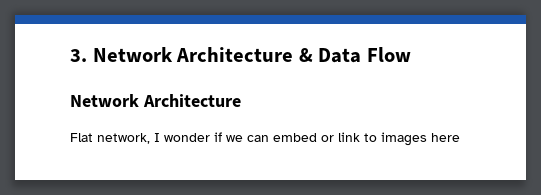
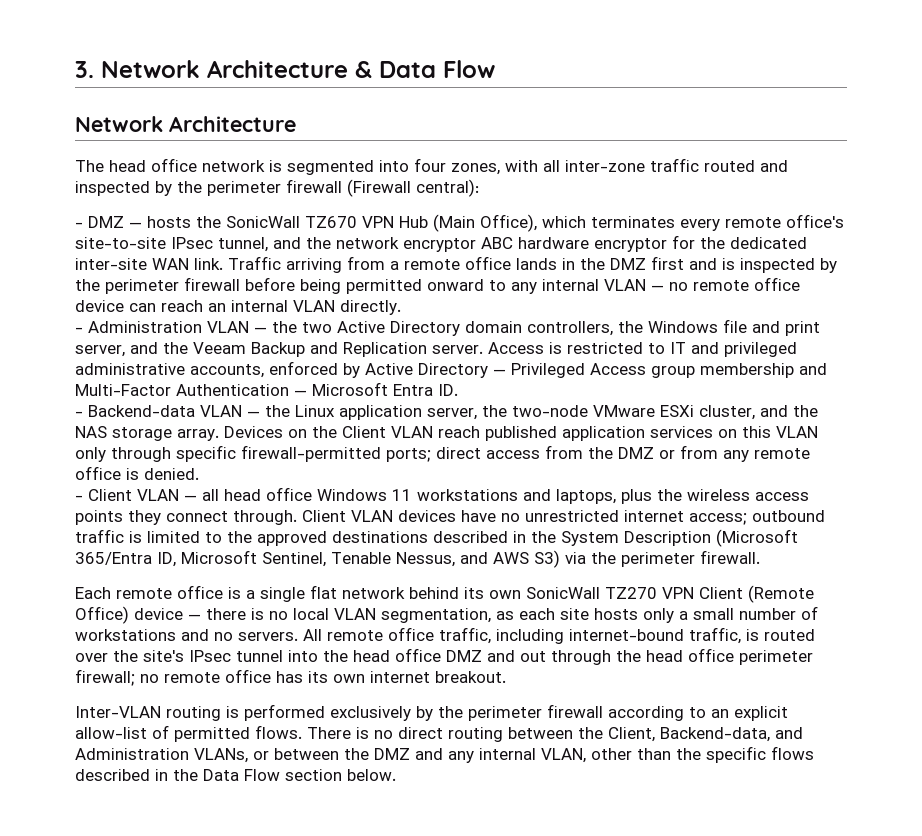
[70,132,460,146] Flat network, I wonder if we can embed or link to images here -> [75,158,788,175] [75,179,479,197] [75,214,844,232] [75,235,807,252] [75,256,837,273] [75,277,800,294] [75,300,401,315] [75,319,820,336] [75,342,797,357] [75,361,827,378] [75,382,458,396] [75,405,818,420] [75,426,818,441] [75,445,810,462] [75,466,199,480] [75,487,809,504] [75,510,825,525] [75,529,798,547] [75,550,760,568] [75,585,814,603] [75,606,818,624] [75,627,815,644] [75,648,813,665] [75,669,506,686] [75,704,788,721] [75,725,803,742] [75,746,814,763] [75,769,396,781] The head office network is segmented into four zones, with all inter-zone traffic routed and inspected by the perimeter firewall (Firewall central): // - DMZ — hosts the SonicWall TZ670 VPN Hub (Main Office), which terminates every remote office's site-to-site IPsec tunnel, and the network encryptor ABC hardware encryptor for the dedicated inter-site WAN link. Traffic arriving from a remote office lands in the DMZ first and is inspected by the perimeter firewall before being permitted onward to any internal VLAN — no remote office device can reach an internal VLAN directly. // - Administration VLAN — the two Active Directory domain controllers, the Windows file and print server, and the Veeam Backup and Replication server. Access is restricted to IT and privileged administrative accounts, enforced by Active Directory — Privileged Access group membership and Multi-Factor Authentication — Microsoft Entra ID. // - Backend-data VLAN — the Linux application server, the two-node VMware ESXi cluster, and the NAS storage array. Devices on the Client VLAN reach published application services on this VLAN only through specific firewall-permitted ports; direct access from the DMZ or from any remote office is denied. // - Client VLAN — all head office Windows 11 workstations and laptops, plus the wireless access points they connect through. Client VLAN devices have no unrestricted internet access; outbound traffic is limited to the approved destinations described in the System Description (Microsoft 365/Entra ID, Microsoft Sentinel, Tenable Nessus, and AWS S3) via the perimeter firewall. // Each remote office is a single flat network behind its own SonicWall TZ270 VPN Client (Remote Office) device — there is no local VLAN segmentation, as each site hosts only a small number of workstations and no servers. All remote office traffic, including internet-bound traffic, is routed over the site's IPsec tunnel into the head office DMZ and out through the head office perimeter firewall; no remote office has its own internet breakout. // Inter-VLAN routing is performed exclusively by the perimeter firewall according to an explicit allow-list of permitted flows. There is no direct routing between the Client, Backend-data, and Administration VLANs, or between the DMZ and any internal VLAN, other than the specific flows described in the Data Flow section below.

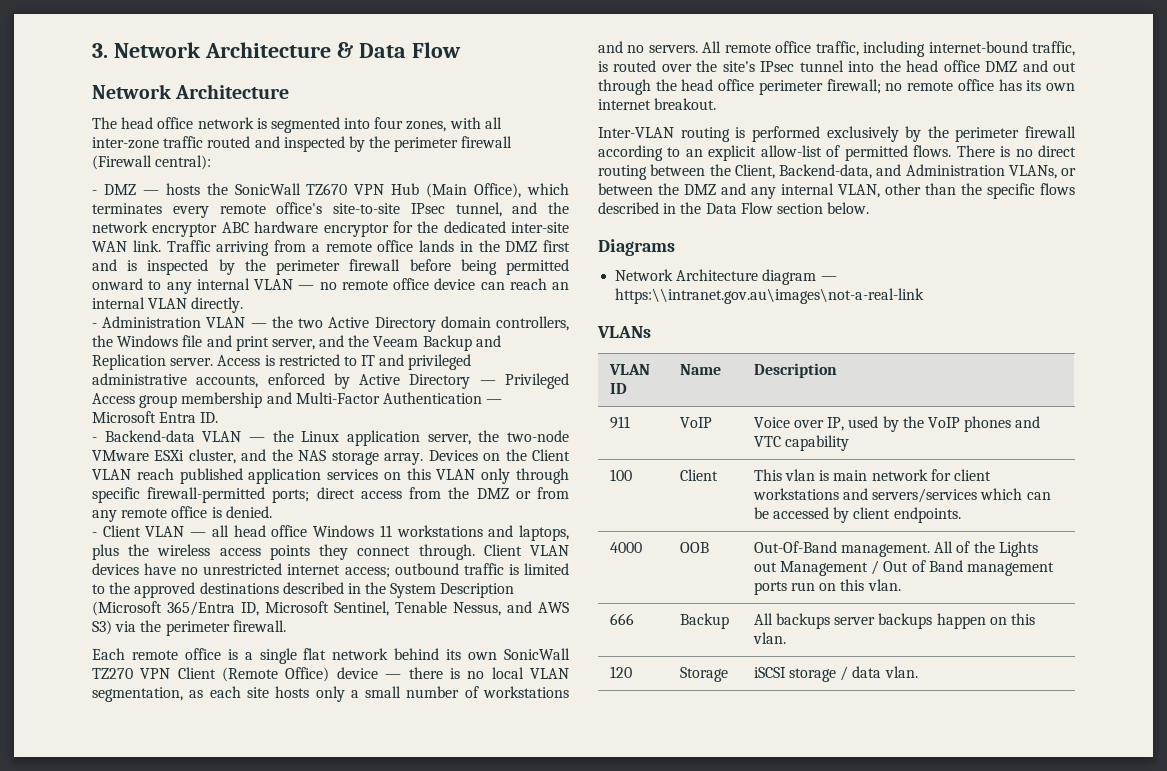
(396, 775) none -> [598,239,675,256] [615,269,837,285] [615,288,925,304] [597,326,651,338] [608,364,650,375] [609,383,627,394] [679,364,721,375] [753,363,837,378] [609,416,630,429] [679,417,712,428] [753,416,1041,432] [753,435,849,451] [609,469,632,481] [679,469,718,481] [753,469,991,481] [752,488,1051,503] [753,507,961,523] [609,542,642,553] [679,542,709,553] [753,541,1038,557] [753,560,1054,576] [753,579,901,595] [609,613,634,625] [679,613,729,629] [753,613,1035,629] [752,632,786,644] [609,666,632,678] [679,667,728,682] [753,666,918,682] // Diagrams // Network Architecture diagram — https:\\intranet.gov.au\images\not-a-real-link // VLANs // VLAN ID | Name | Description // 911 | VoIP | Voice over IP, used by the VoIP phones and VTC capability // 100 | Client | This vlan is main network for client workstations and servers/services which can be accessed by client endpoints. // 4000 | OOB | Out-Of-Band management. All of the Lights out Management / Out of Band management ports run on this vlan. // 666 | Backup | All backups server backups happen on this vlan. // 120 | Storage | iSCSI storage / data vlan.

